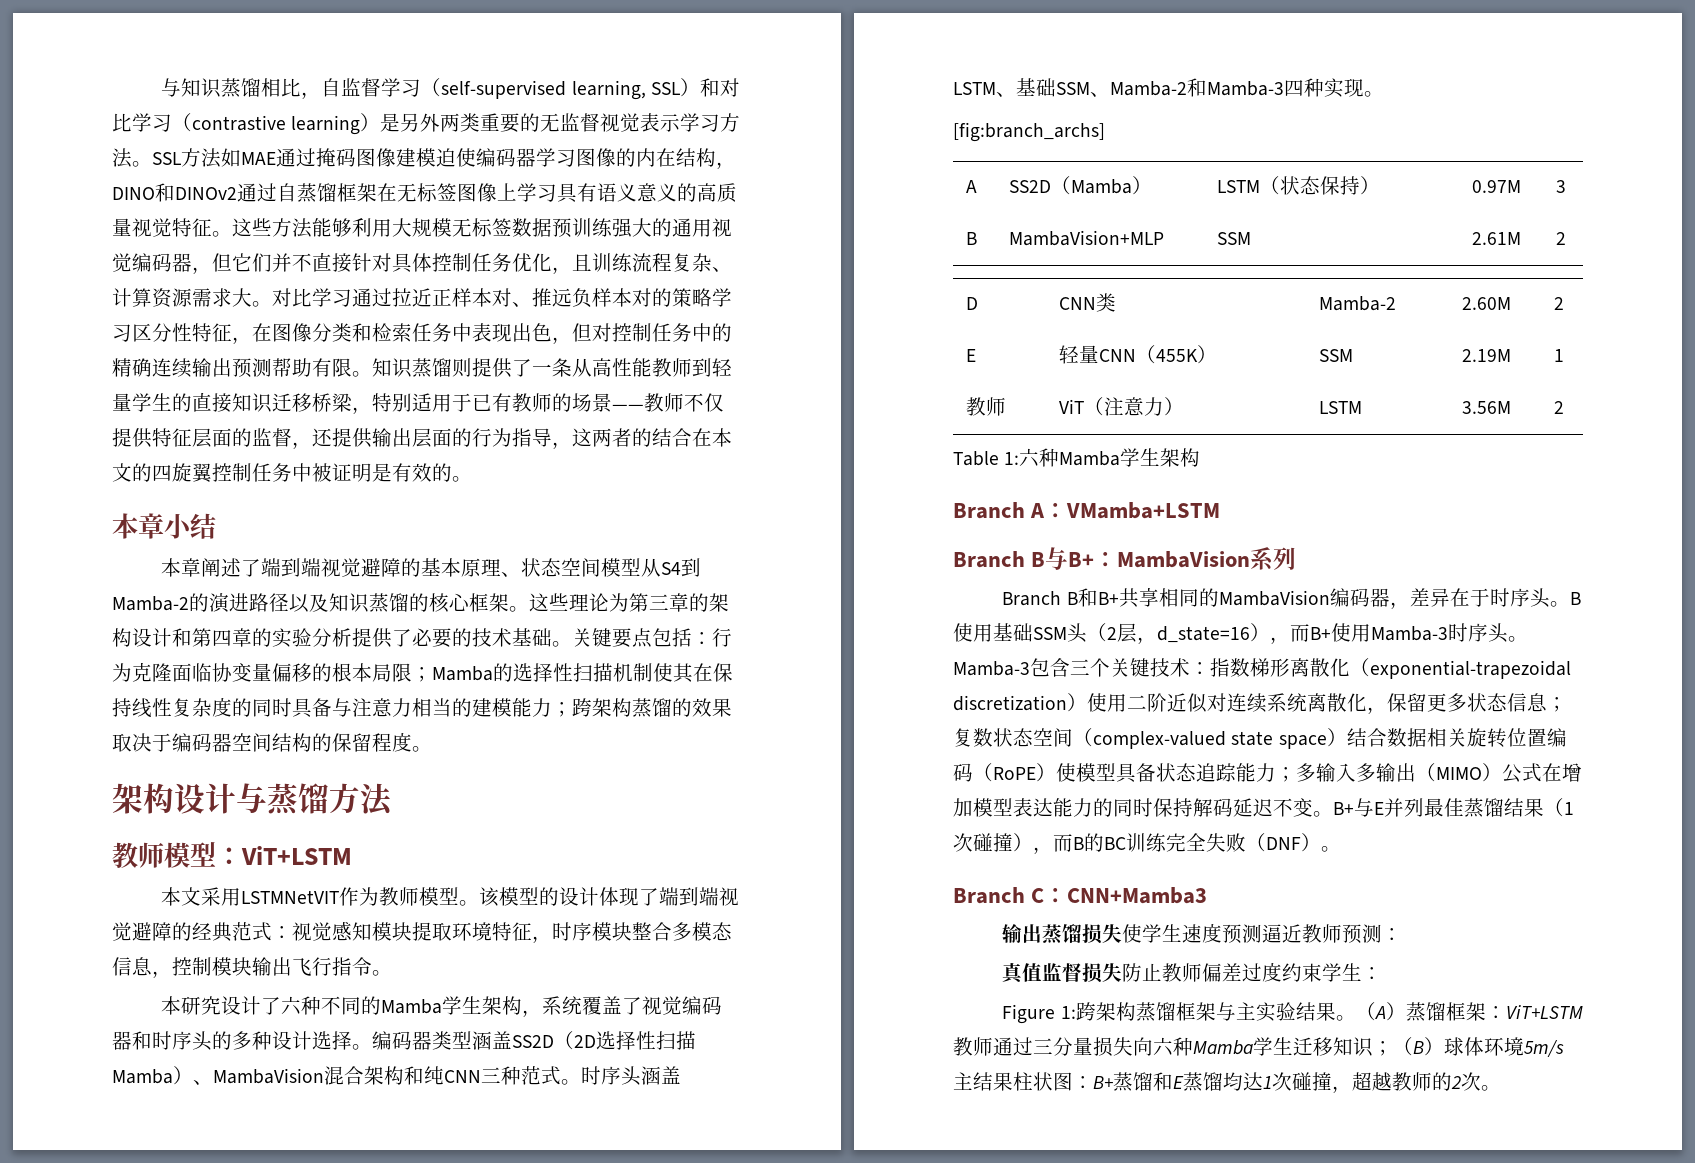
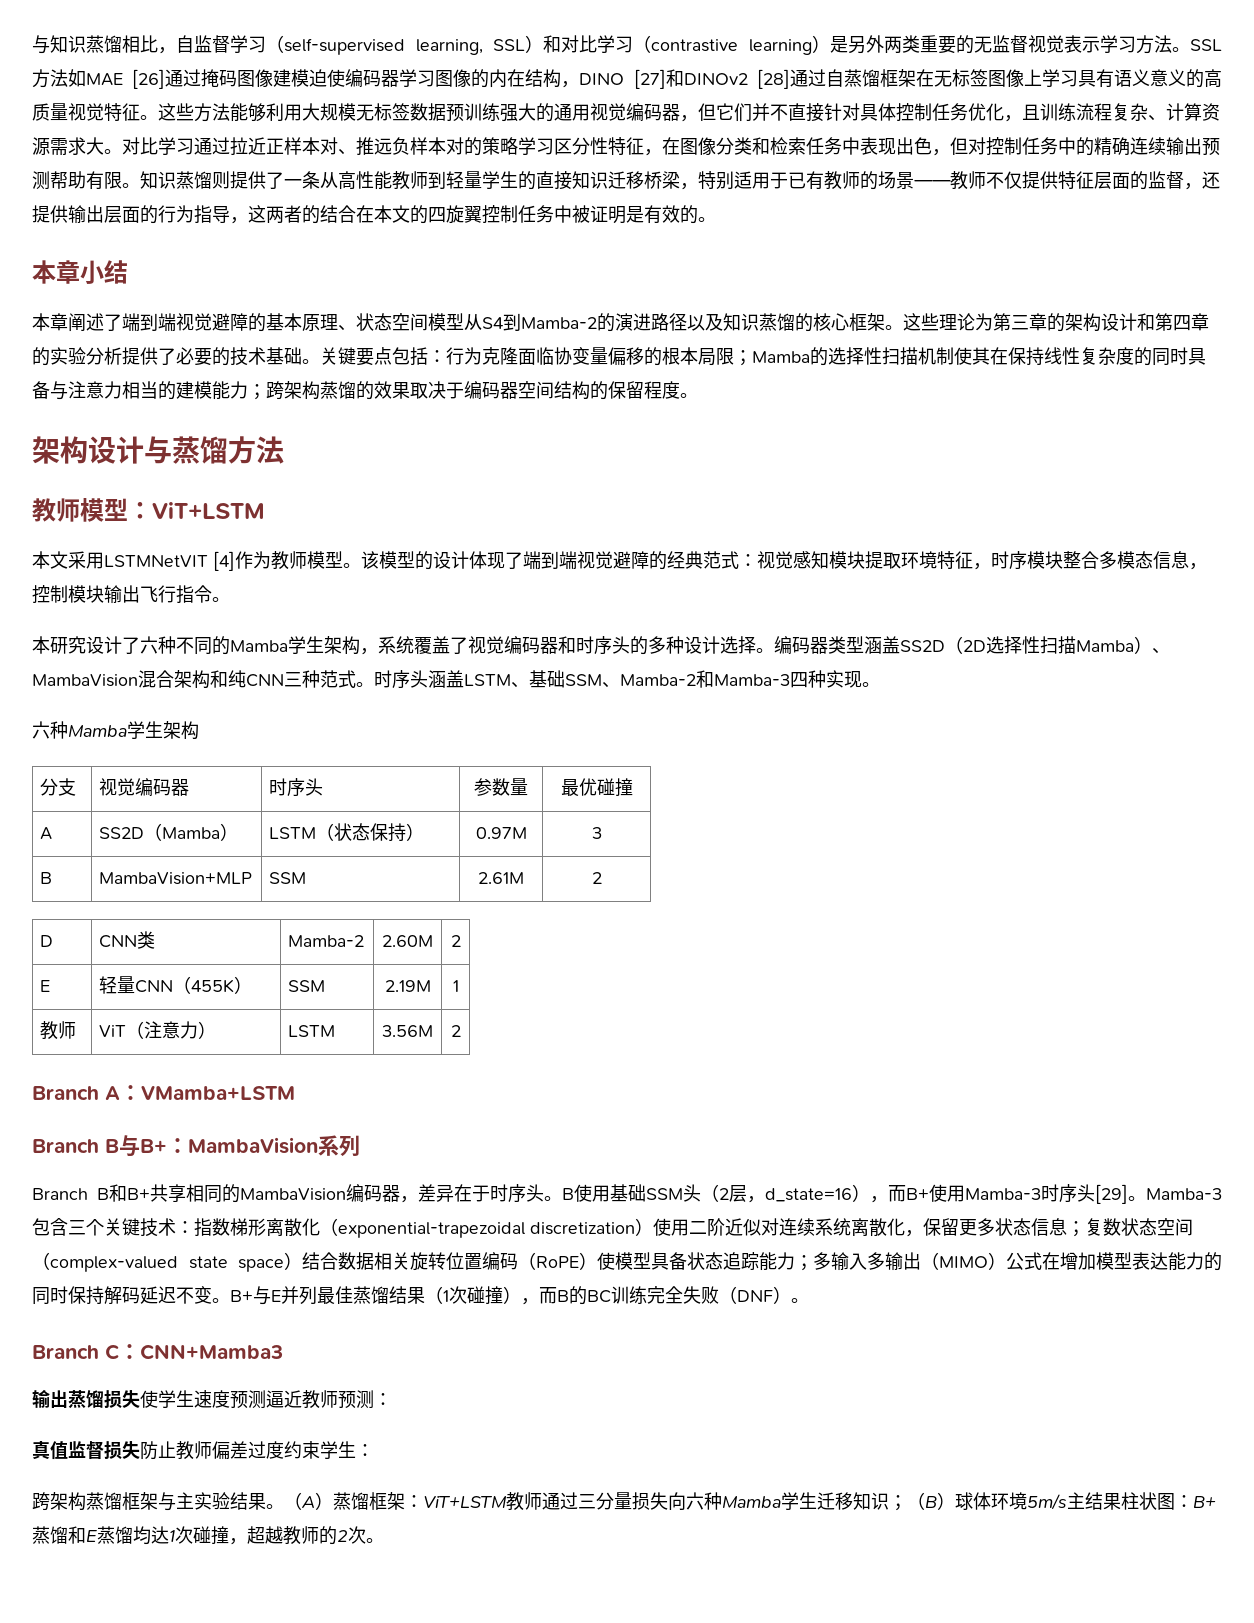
(276, 158) none -> [132,69,166,89] [26]
[155,183,237,202] 和DINOv2 -> [633,69,790,89] [27]和DINOv2 [28]
(340, 897) none -> [213,551,235,571] [4]
[953,122,1105,142] [fig:branch_archs] -> [32,721,199,740] [40,778,77,796] [99,778,190,796] [269,778,324,797] [474,778,528,796] [560,778,633,797] 六种Mamba学生架构 // 分支 | 视觉编码器 | 时序头 | 参数量 | 最优碰撞
[953,448,1201,467] // Table 1:六种Mamba学生架构 -> (461, 1031) none
(1508, 633) none -> [1095,1184,1128,1204] [29]
[1002,1004,1076,1024] Figure 1: -> (374, 1450) none

